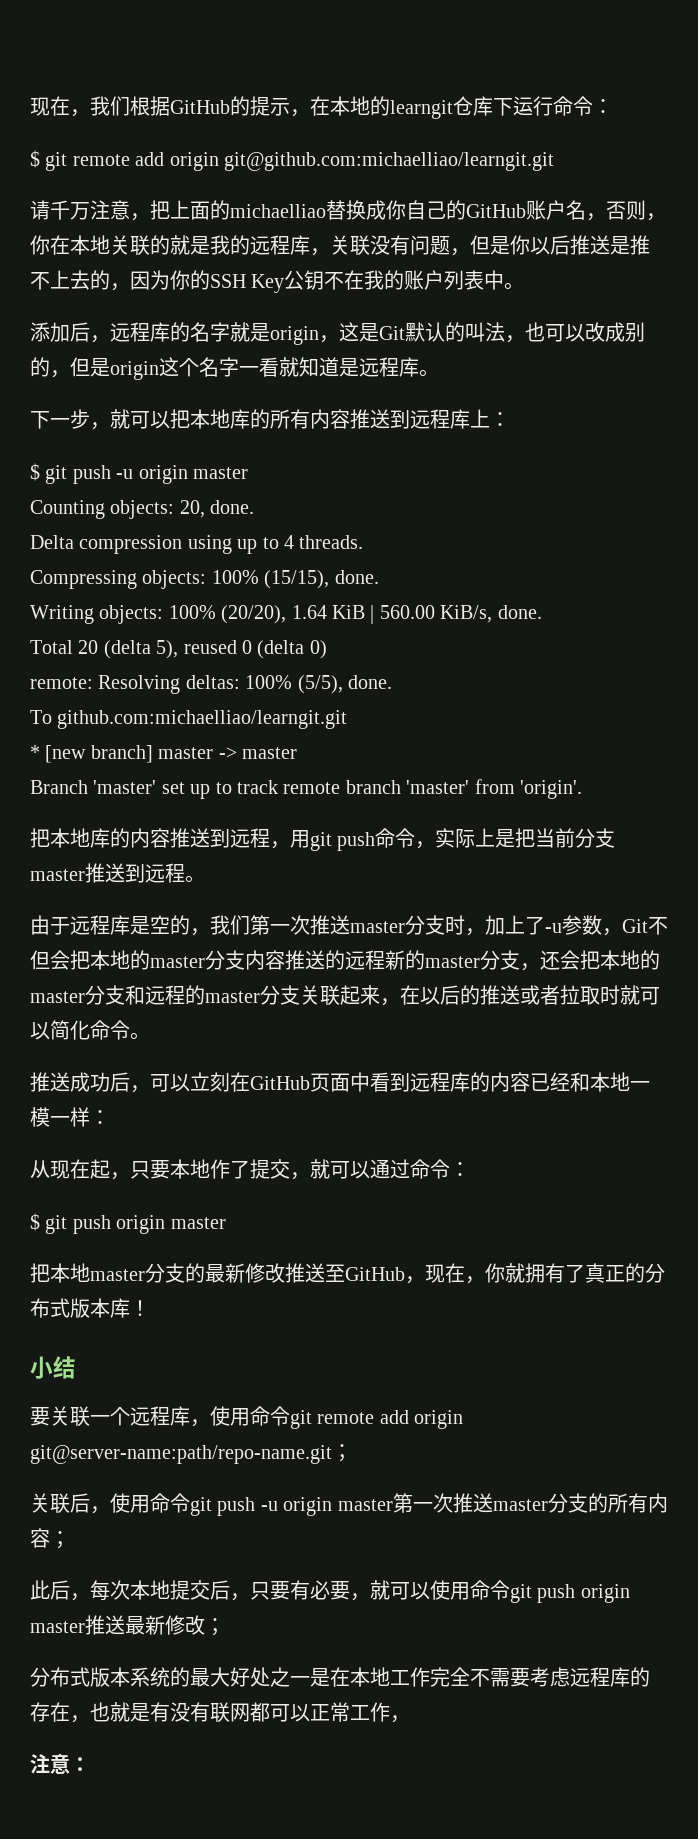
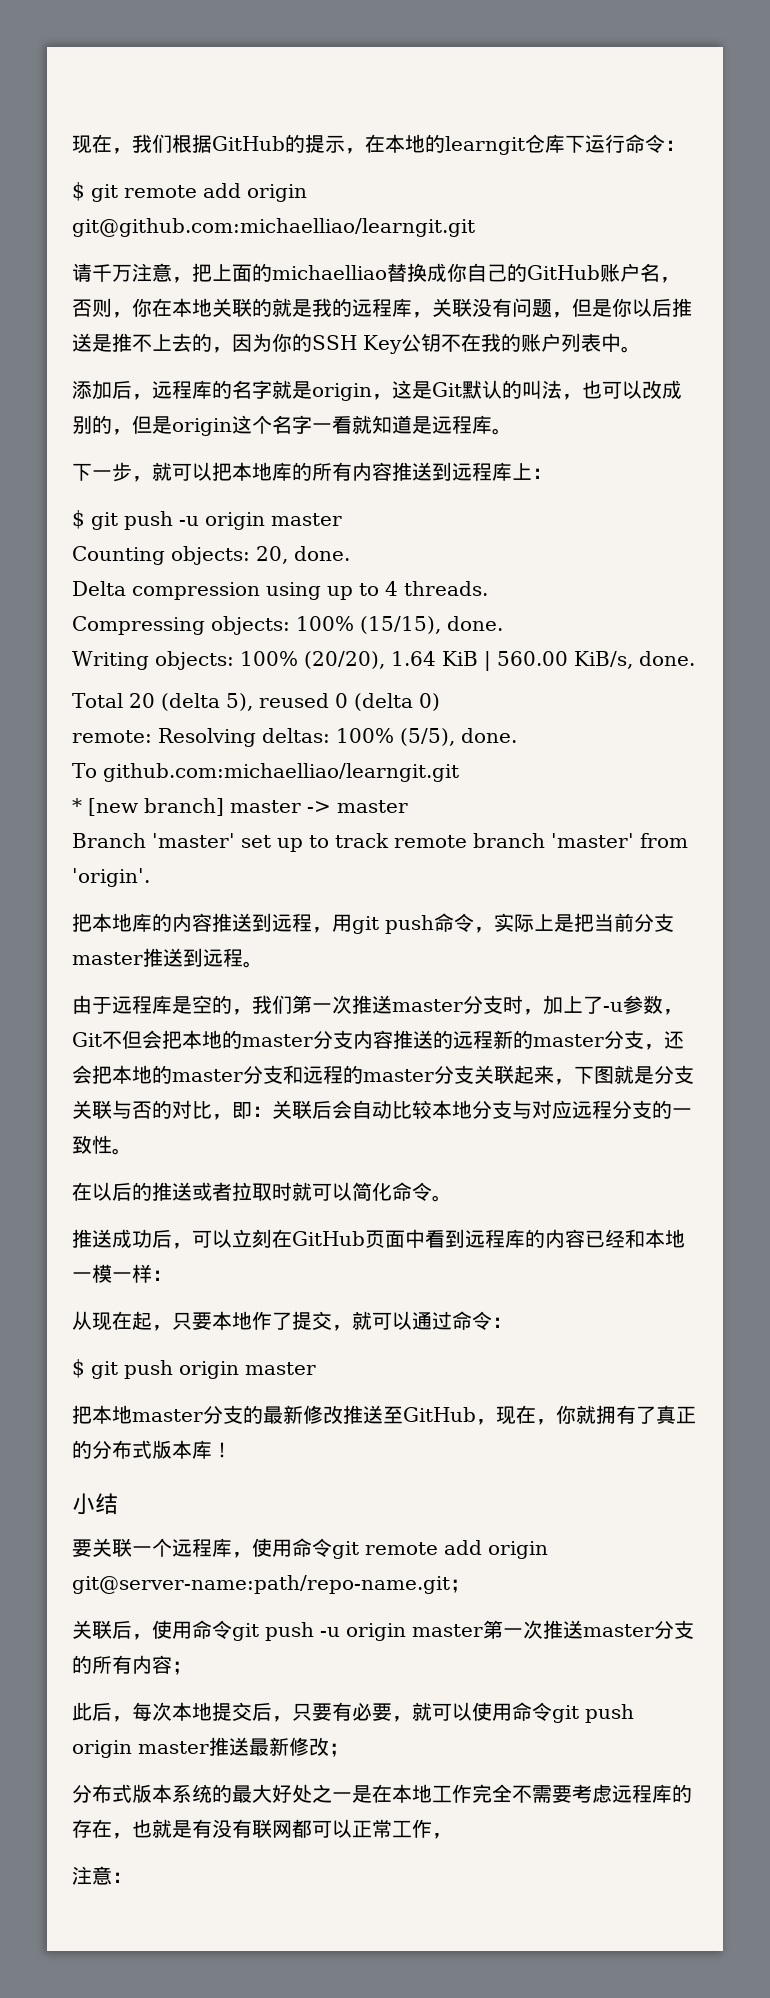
(400, 1002) none -> [574,1065,694,1084] [72,1100,692,1120] [72,1135,132,1155] 下图就是分支关联与否的对比，即：关联后会自动比较本地分支与对应远程分支的一致性。 //

